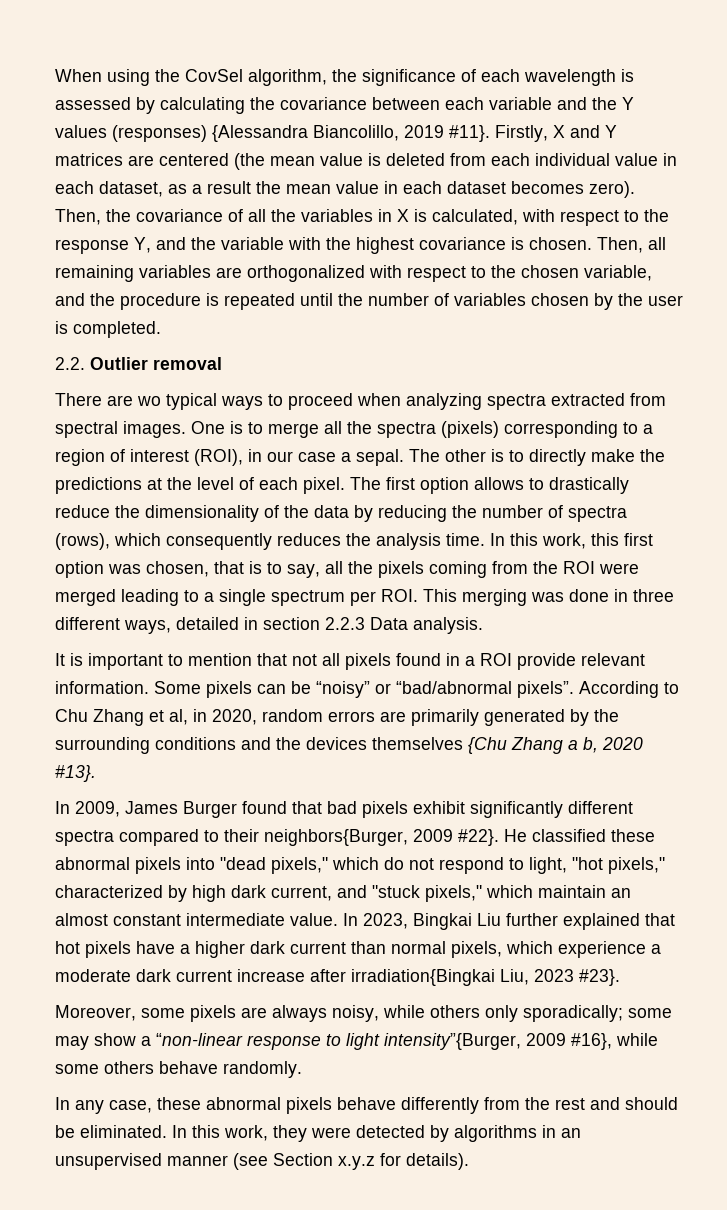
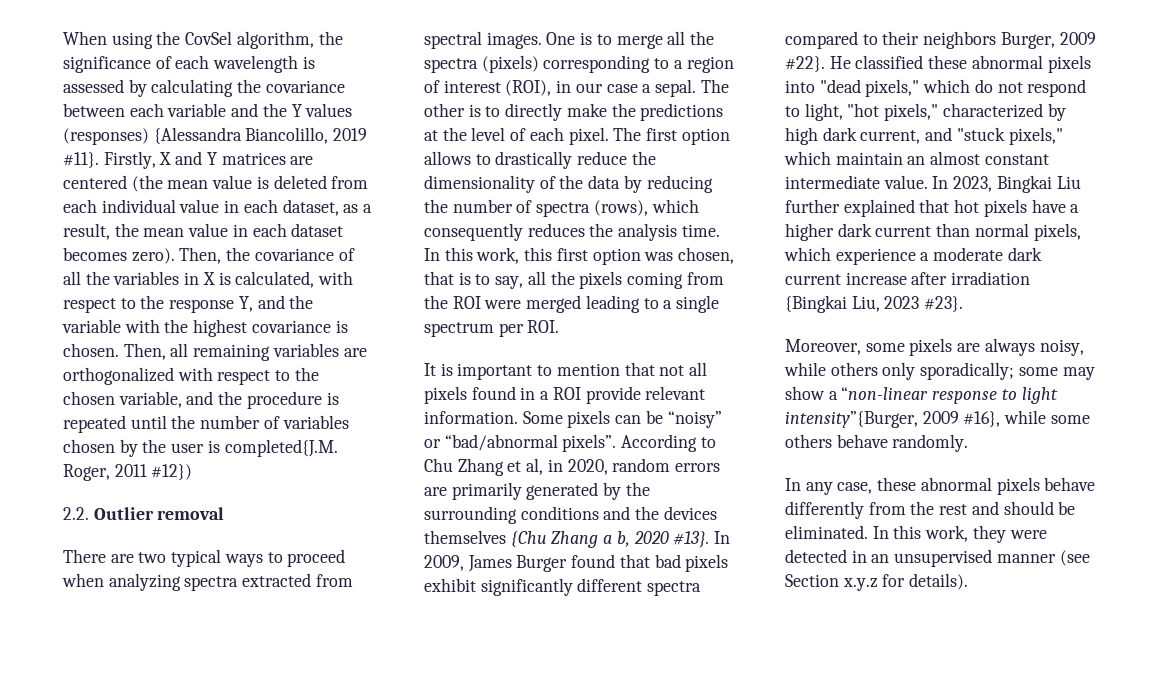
[207,181,251,194] result -> [63,223,110,240] result,
[73,321,161,338] completed. -> [224,439,338,457] [63,464,193,481] completed{J.M. Roger, 2011 #12})
[137,396,161,406] wo -> [138,552,167,563] two
[423,589,674,606] [55,617,483,634] This merging was done in three different ways, detailed in section 2.2.3 Data analysis. -> (560, 326) none
(96, 773) // -> (710, 539) none
[264,829,408,846] neighbors{Burger, -> [923,31,1055,49] neighbors Burger,
[351,969,495,986] irradiation{Bingkai -> [951,271,1031,285] [785,295,847,313] irradiation {Bingkai
[430,1125,537,1142] by algorithms -> (847, 556) none

